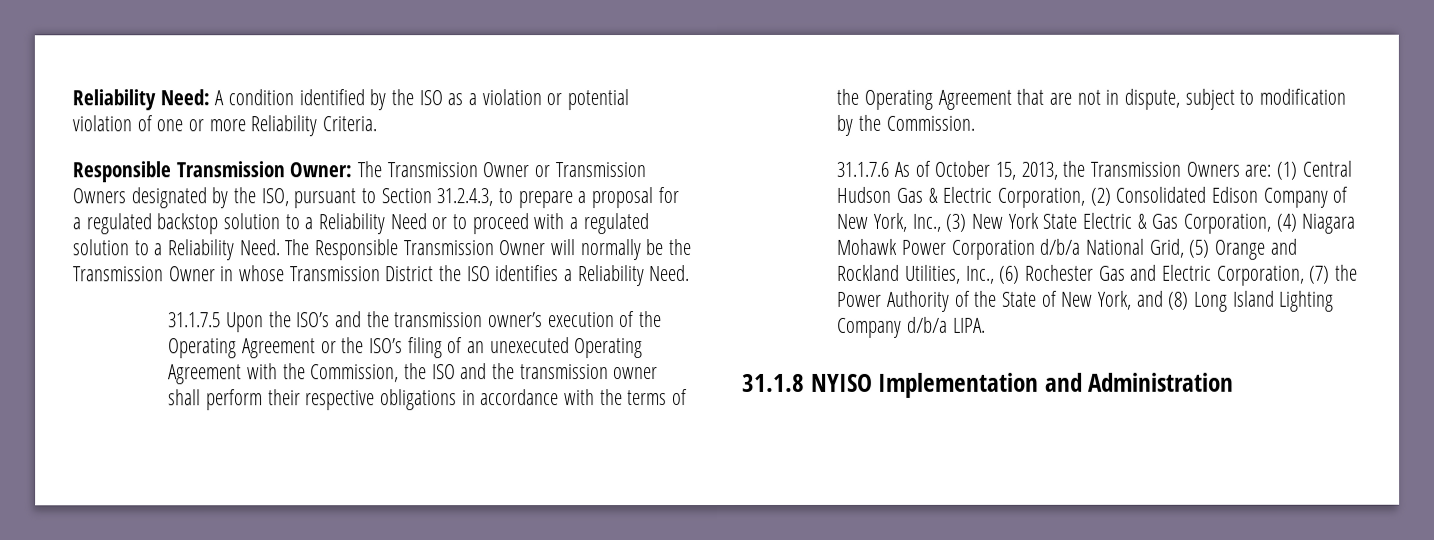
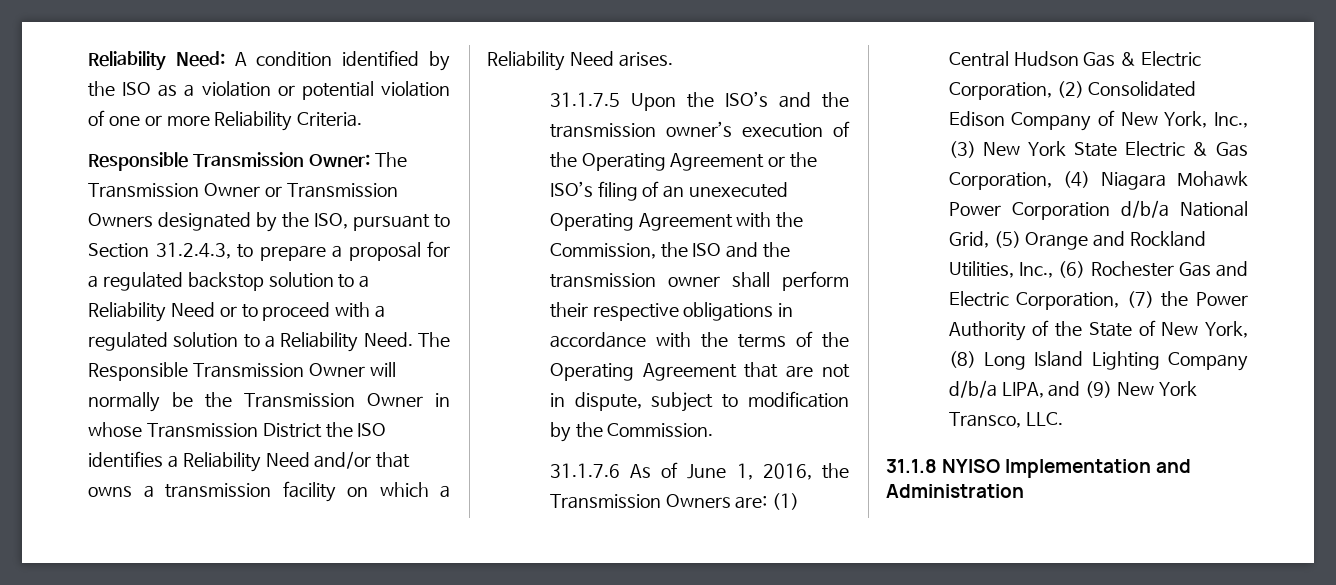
[648,265,691,282] Need. -> [265,451,411,469] [88,481,451,502] [487,51,673,71] Need and/or that owns a transmission facility on which a Reliability Need arises.
[934,160,1058,180] October 15, 2013, -> [687,463,812,480] June 1, 2016,
[1136,290,1164,307] and -> (1249, 329) none
[952,317,986,333] LIPA. -> [1001,381,1198,398] [948,412,1063,428] LIPA, and (9) New York Transco, LLC.

